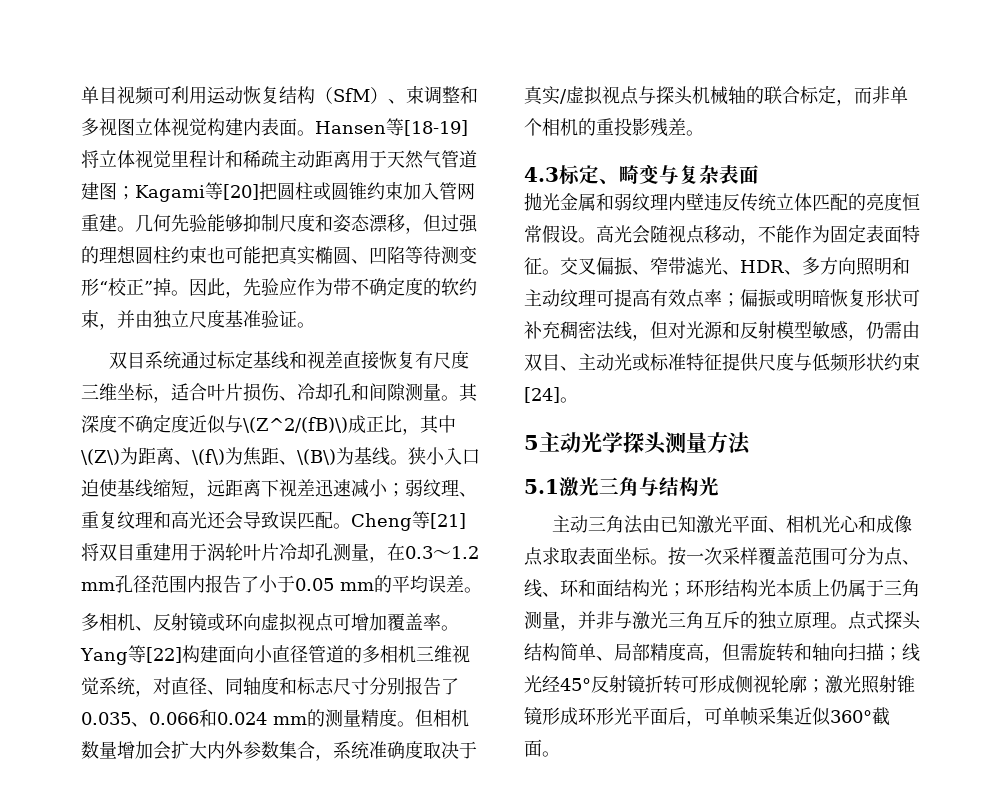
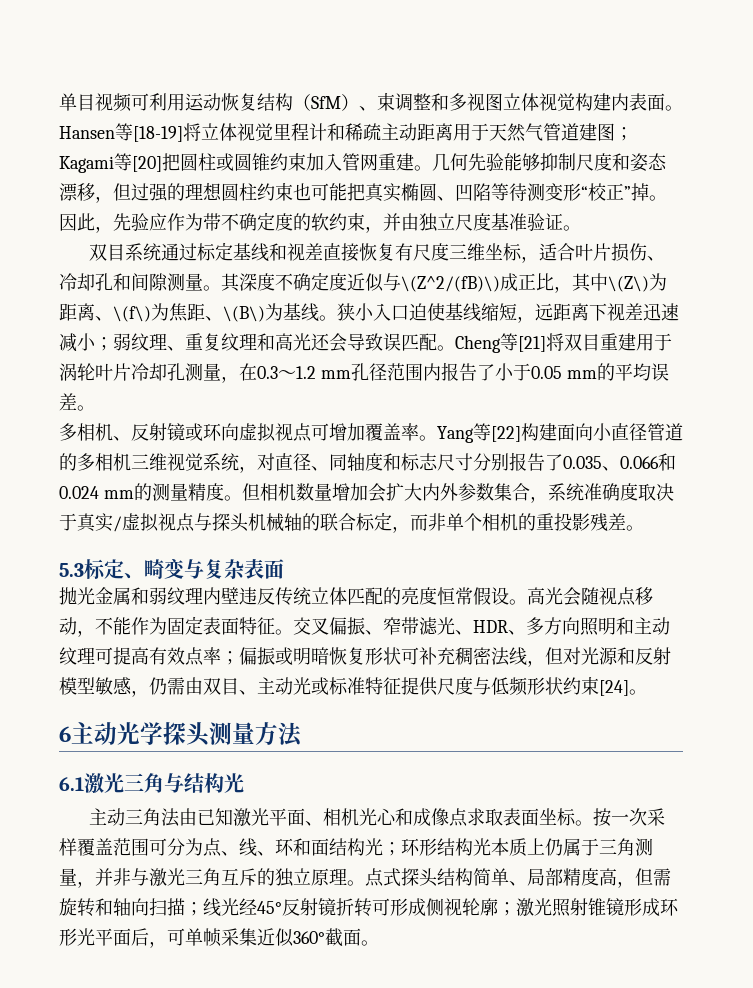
[524,167,559,182] 4.3 -> [59,563,84,577] 5.3
[524,435,539,450] 5 -> [59,726,71,742] 6
[524,479,559,494] 5.1 -> [59,777,84,791] 6.1

